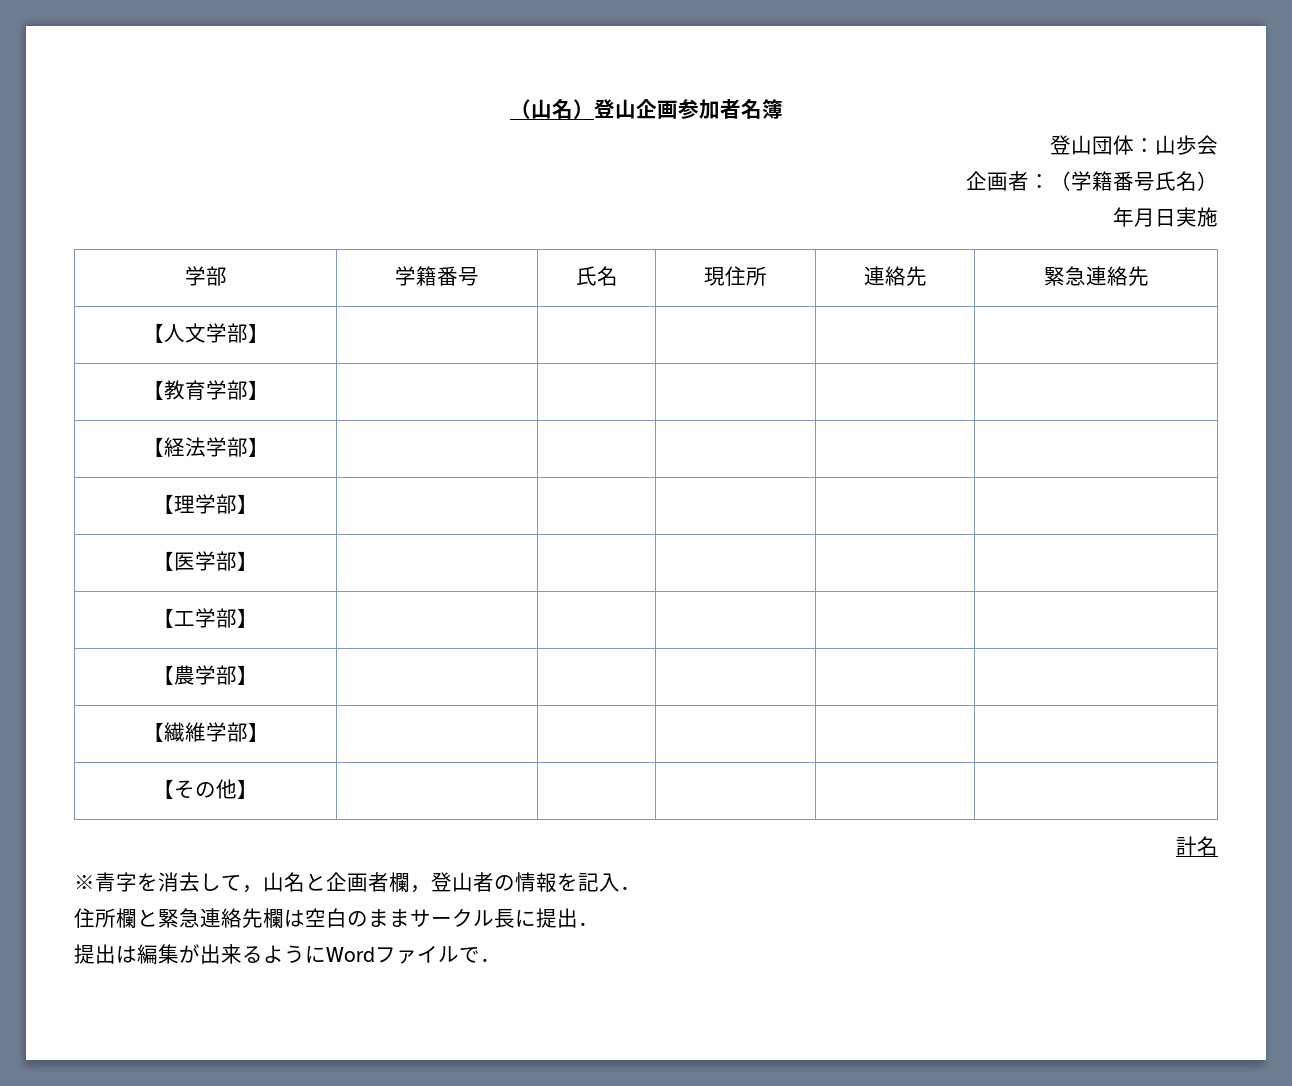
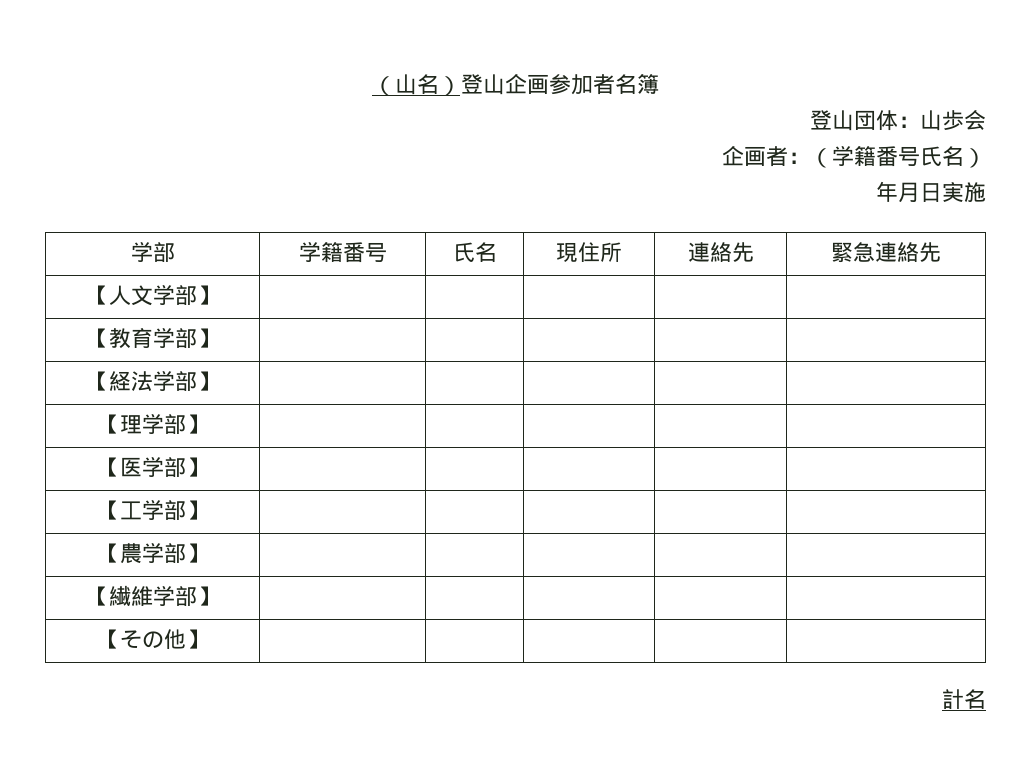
[74,872,641,893] [74,908,599,928] [74,944,501,964] // ※青字を消去して，山名と企画者欄，登山者の情報を記入． // 住所欄と緊急連絡先欄は空白のままサークル長に提出． // 提出は編集が出来るようにWordファイルで． -> (986, 699) none

